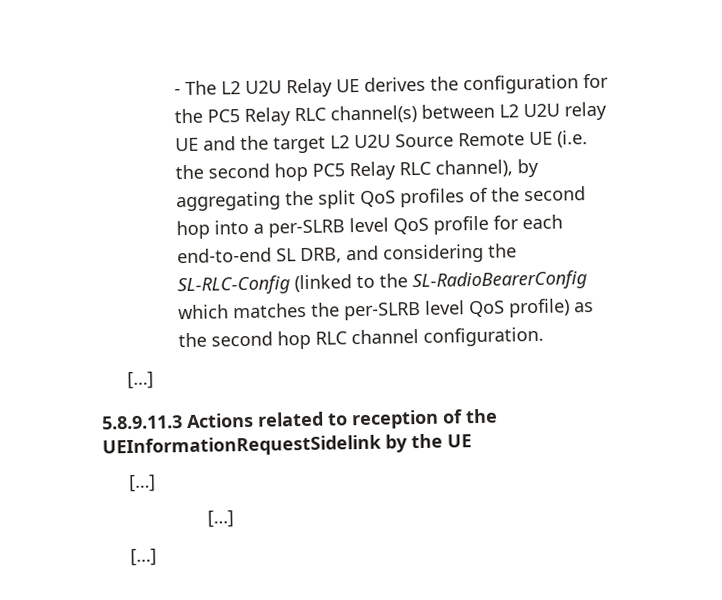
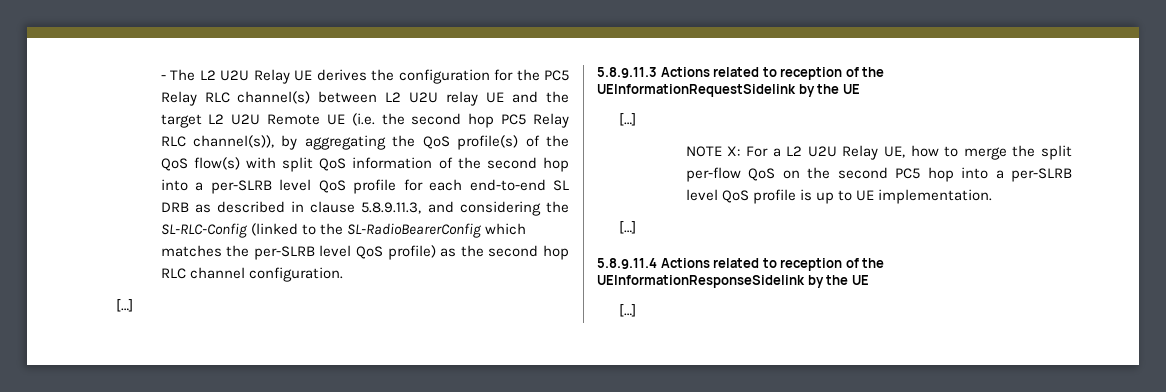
[394,133,454,148] Source -> (261, 119) none
[434,159,513,178] channel), -> [192,135,274,148] channel(s)),
(314, 198) none -> [422,135,569,150] [160,157,276,171] QoS profile(s) of the QoS flow(s) with
[399,188,465,208] profiles -> [352,157,433,169] information
[299,247,342,264] DRB, -> [160,201,422,214] DRB as described in clause 5.8.9.11.3,
[206,510,234,528] […] -> [685,145,1072,160] [685,167,1072,182] [685,189,993,204] [619,221,637,234] [597,258,885,271] [597,275,869,288] NOTE X: For a L2 U2U Relay UE, how to merge the split per-flow QoS on the second PC5 hop into a per-SLRB level QoS profile is up to UE implementation. // […] // 5.8.9.11.4 Actions related to reception of the UEInformationResponseSidelink by the UE

